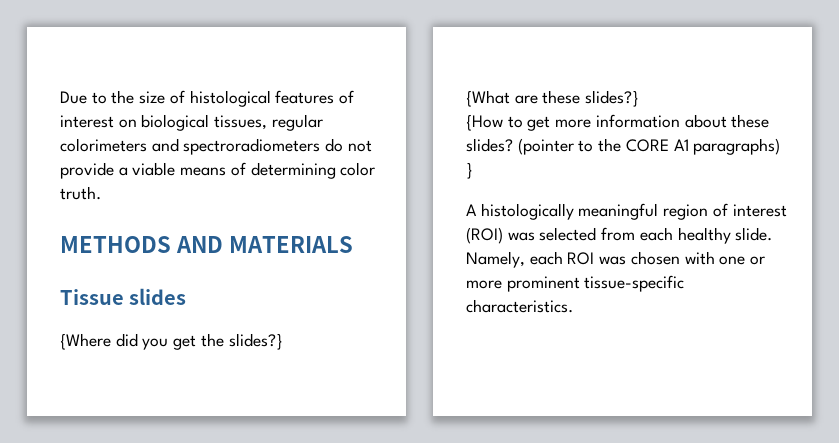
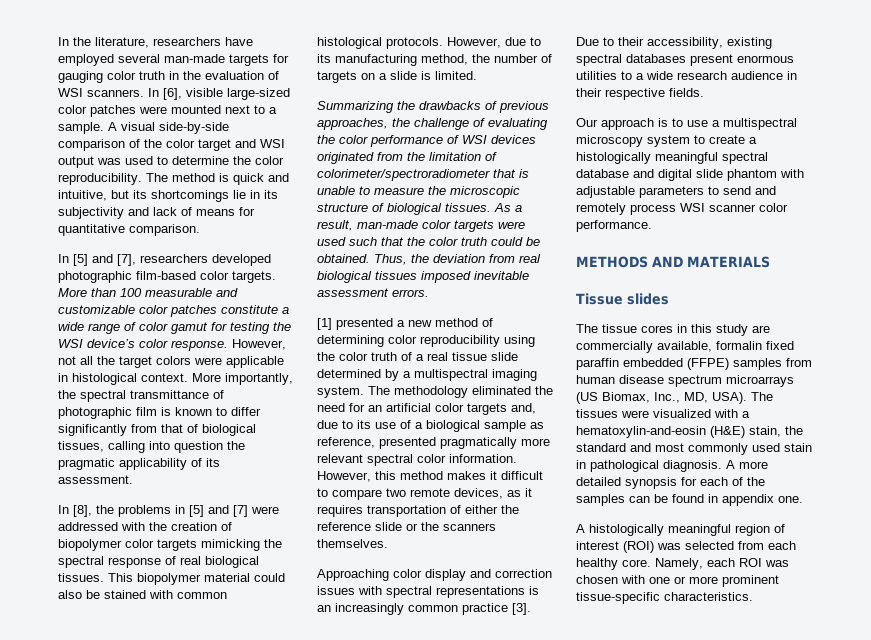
[60,90,355,107] [60,114,323,131] [60,138,372,155] [60,162,376,179] [60,186,101,200] Due to the size of histological features of interest on biological tissues, regular colorimeters and spectroradiometers do not provide a viable means of determining color truth. -> [58,37,253,48] [58,54,289,66] [58,71,279,83] [58,88,290,100] [58,105,277,117] [58,122,229,134] [58,139,285,151] [58,156,284,168] [58,173,289,185] [58,190,278,202] [58,207,255,219] [58,224,200,236] [58,254,271,266] [58,271,276,283] [58,288,238,297] [58,305,289,317] [58,322,291,334] [58,339,286,351] [58,356,284,368] [58,373,293,385] [58,390,224,402] [58,407,261,419] [58,424,256,436] [58,441,245,453] [58,458,220,470] [58,475,133,484] [58,505,279,517] [58,522,232,531] [58,539,282,551] [58,556,259,568] [58,573,285,585] [58,590,227,599] [317,37,541,49] [317,54,552,66] [317,71,477,83] [317,101,549,113] [317,118,548,130] [317,135,536,147] [317,152,497,164] [317,169,529,181] [317,186,520,198] [317,203,522,215] [317,220,525,232] [317,237,540,246] [317,254,541,265] [317,271,529,283] [317,288,429,297] [317,318,493,330] [317,335,535,347] [317,352,518,361] [317,369,537,381] [317,386,553,398] [317,403,536,415] [317,420,544,432] [317,437,550,449] [317,454,517,466] [317,471,543,482] [317,488,532,500] [317,505,519,517] [317,522,496,531] [317,539,388,548] [317,569,552,581] [317,586,539,598] [317,603,531,615] [576,37,772,49] [576,54,794,66] [576,71,797,80] [576,88,704,100] [576,118,797,130] [576,135,757,147] [576,152,768,164] [576,169,804,181] [576,186,776,198] [576,203,788,215] [576,220,652,232] In the literature, researchers have employed several man-made targets for gauging color truth in the evaluation of WSI scanners. In [6], visible large-sized color patches were mounted next to a sample. A visual side-by-side comparison of the color target and WSI output was used to determine the color reproducibility. The method is quick and intuitive, but its shortcomings lie in its subjectivity and lack of means for quantitative comparison. // In [5] and [7], researchers developed photographic film-based color targets. More than 100 measurable and customizable color patches constitute a wide range of color gamut for testing the WSI device’s color response. However, not all the target colors were applicable in histological context. More importantly, the spectral transmittance of photographic film is known to differ significantly from that of biological tissues, calling into question the pragmatic applicability of its assessment. // In [8], the problems in [5] and [7] were addressed with the creation of biopolymer color targets mimicking the spectral response of real biological tissues. This biopolymer material could also be stained with common histological protocols. However, due to its manufacturing method, the number of targets on a slide is limited. // Summarizing the drawbacks of previous approaches, the challenge of evaluating the color performance of WSI devices originated from the limitation of colorimeter/spectroradiometer that is unable to measure the microscopic structure of biological tissues. As a result, man-made color targets were used such that the color truth could be obtained. Thus, the deviation from real biological tissues imposed inevitable assessment errors. // [1] presented a new method of determining color reproducibility using the color truth of a real tissue slide determined by a multispectral imaging system. The methodology eliminated the need for an artificial color targets and, due to its use of a biological sample as reference, presented pragmatically more relevant spectral color information. However, this method makes it difficult to compare two remote devices, as it requires transportation of either the reference slide or the scanners themselves. // Approaching color display and correction issues with spectral representations is an increasingly common practice [3]. Due to their accessibility, existing spectral databases present enormous utilities to a wide research audience in their respective fields. // Our approach is to use a multispectral microscopy system to create a histologically meaningful spectral database and digital slide phantom with adjustable parameters to send and remotely process WSI scanner color performance.
[60,333,283,350] [466,90,640,107] [466,114,770,131] [466,138,781,155] [466,162,473,179] {Where did you get the slides?} // {What are these slides?} // {How to get more information about these slides? (pointer to the CORE A1 paragraphs) } -> [576,324,770,336] [576,341,794,353] [576,358,812,370] [576,375,794,387] [576,392,773,404] [576,409,750,418] [576,426,803,438] [576,443,812,455] [576,460,768,472] [576,477,765,489] [576,494,803,506] The tissue cores in this study are commercially available, formalin fixed paraffin embedded (FFPE) samples from human disease spectrum microarrays (US Biomax, Inc., MD, USA). The tissues were visualized with a hematoxylin-and-eosin (H&E) stain, the standard and most commonly used stain in pathological diagnosis. A more detailed synopsis for each of the samples can be found in appendix one.
[735,227,773,241] slide. -> [622,559,651,567] core.

